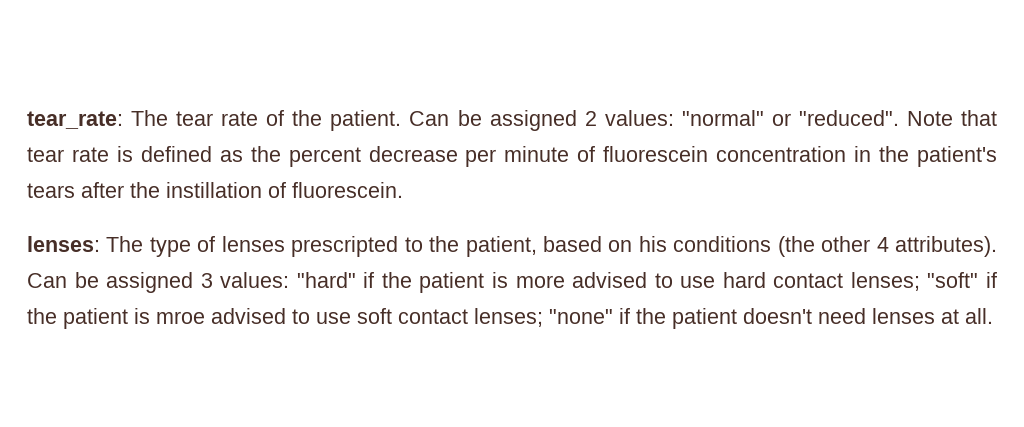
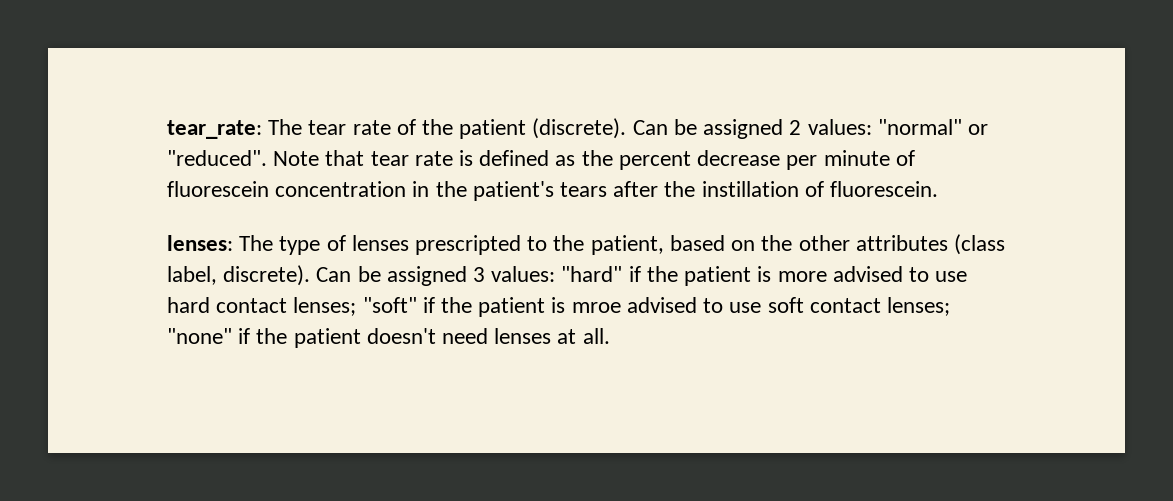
[330,110,402,131] patient. -> [459,118,627,139] patient (discrete).
[638,236,997,257] his conditions (the other 4 attributes). -> [761,234,1005,255] [167,265,311,286] the other attributes (class label, discrete).

